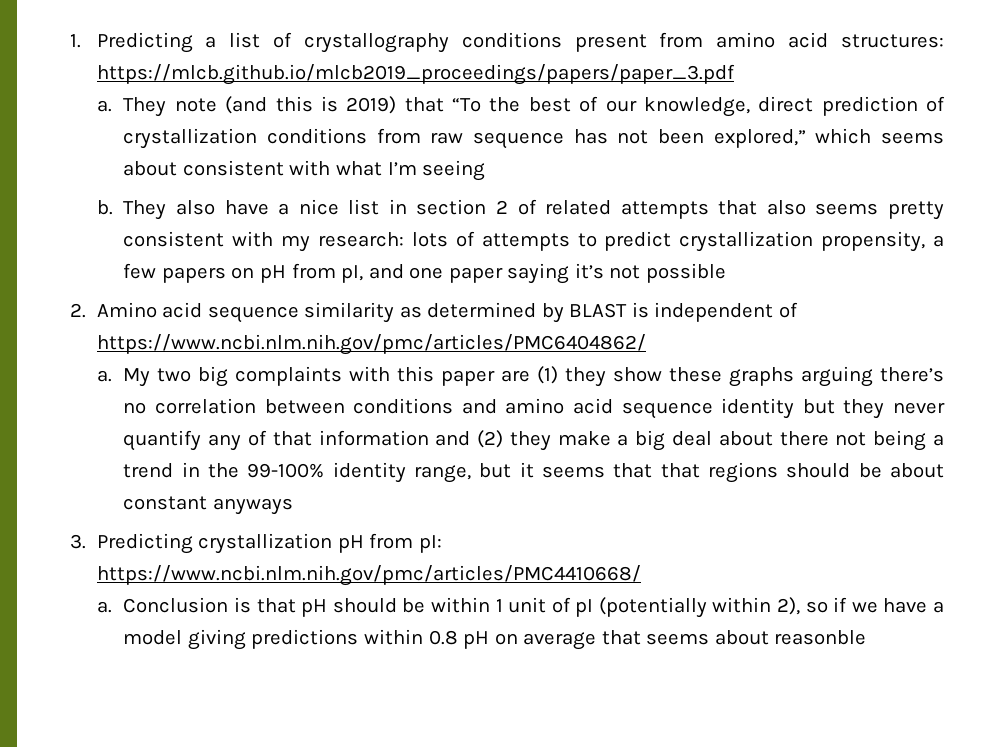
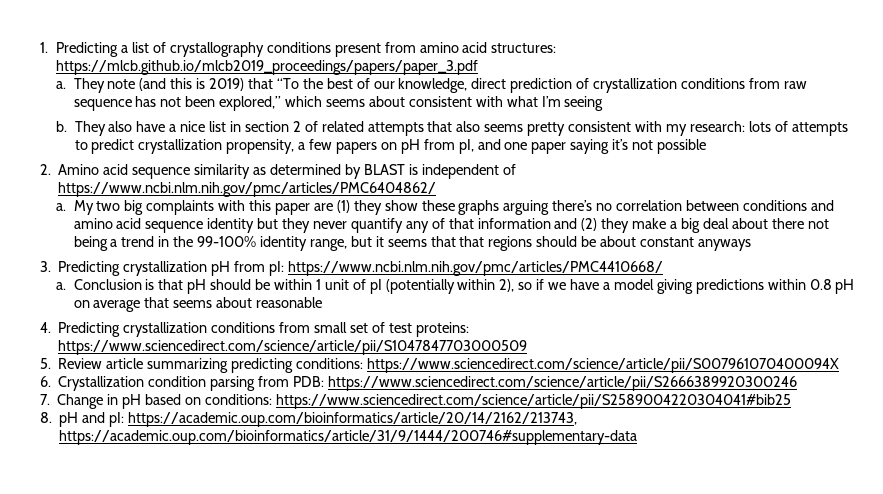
[774,630,867,645] reasonble -> [256,297,323,308] [40,322,469,337] [58,340,528,355] [40,358,839,373] [40,376,797,391] [40,394,791,409] [40,412,578,427] [59,430,638,445] reasonable // 4. Predicting crystallization conditions from small set of test proteins: https://www.sciencedirect.com/science/article/pii/S1047847703000509 // 5. Review article summarizing predicting conditions: https://www.sciencedirect.com/science/article/pii/S007961070400094X // 6. Crystallization condition parsing from PDB: https://www.sciencedirect.com/science/article/pii/S2666389920300246 // 7. Change in pH based on conditions: https://www.sciencedirect.com/science/article/pii/S2589004220304041#bib25 // 8. pH and pI: https://academic.oup.com/bioinformatics/article/20/14/2162/213743, https://academic.oup.com/bioinformatics/article/31/9/1444/200746#supplementary-data

